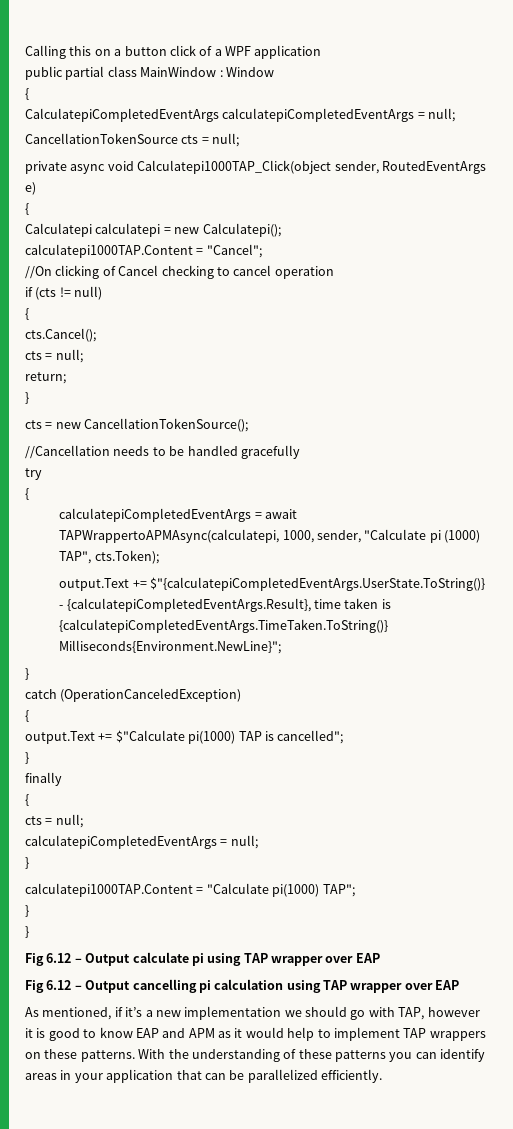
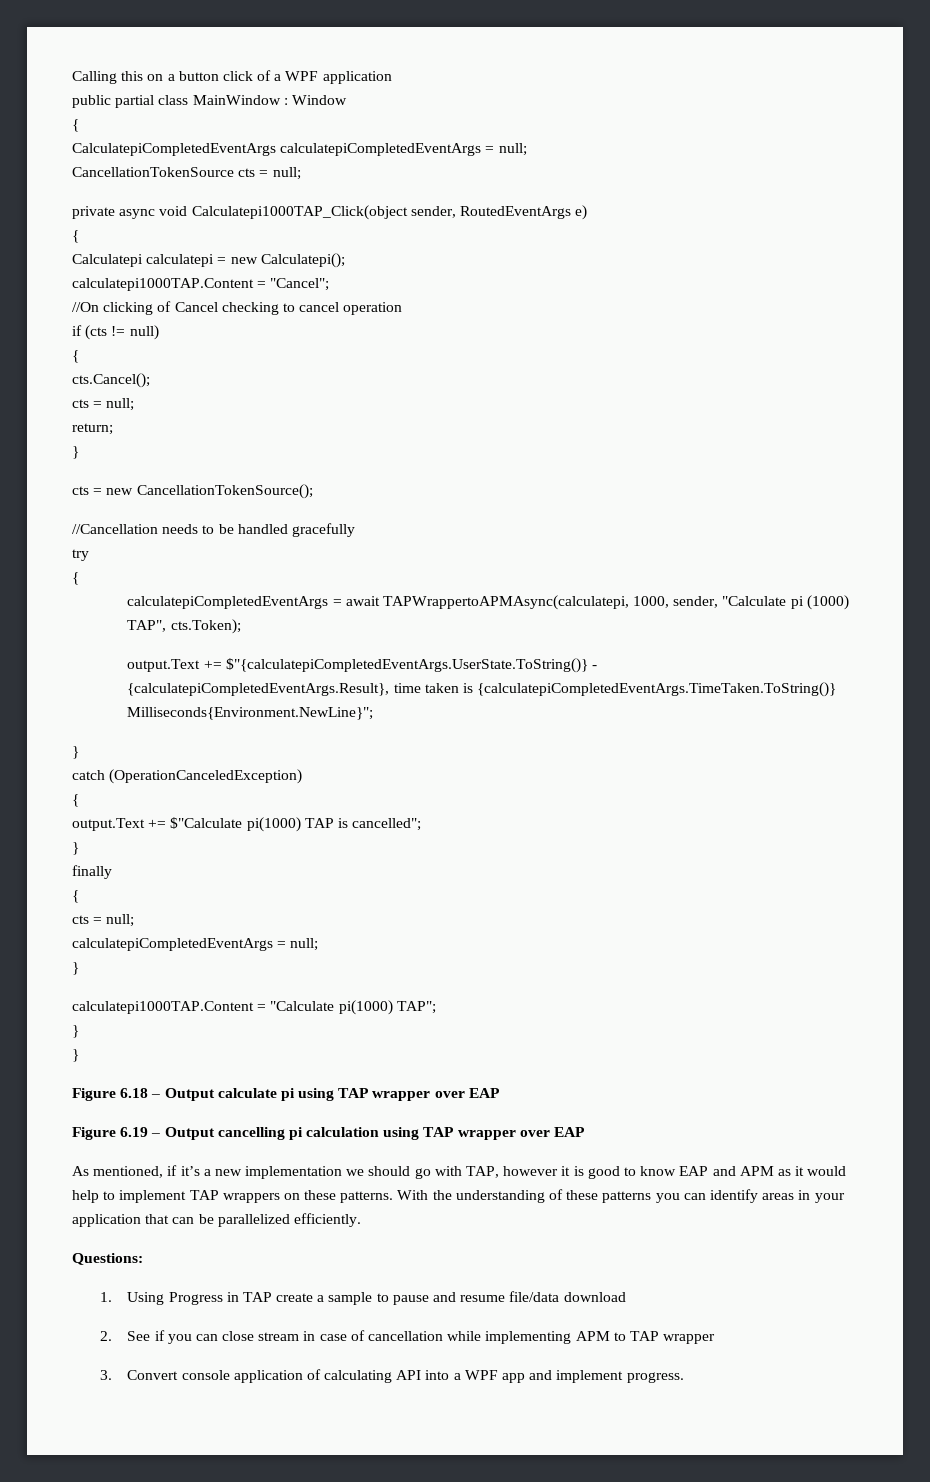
[25,953,72,966] Fig 6.12 -> [72,1088,149,1101] Figure 6.18
[25,980,72,993] Fig 6.12 -> [72,1127,149,1140] Figure 6.19
(382, 1076) none -> [72,1253,143,1265] [99,1291,626,1305] [99,1330,716,1344] [99,1369,684,1383] // Questions: // 1. Using Progress in TAP create a sample to pause and resume file/data download // 2. See if you can close stream in case of cancellation while implementing APM to TAP wrapper // 3. Convert console application of calculating API into a WPF app and implement progress.

